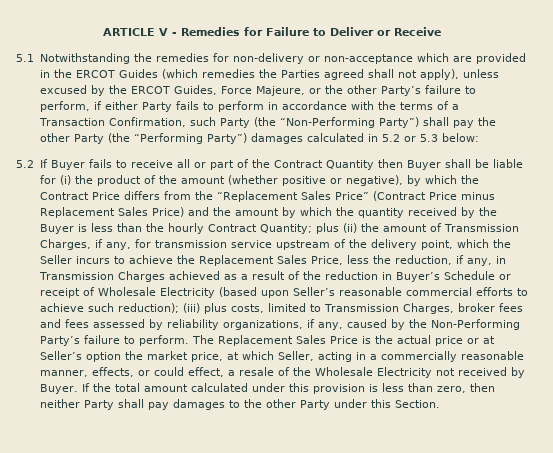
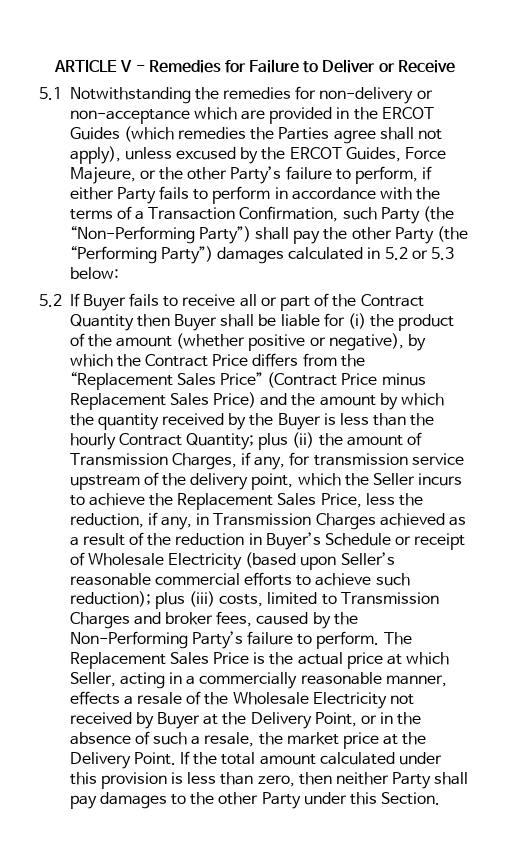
[323,69,364,80] agreed -> [333,130,376,144] agree
[182,303,227,314] (iii) plus -> [154,591,216,609] plus (iii)
[403,303,524,314] [39,319,343,330] Charges, broker fees and fees assessed by reliability organizations, if any, -> [69,611,253,629] Charges and broker fees,
[466,336,495,344] [39,351,223,362] or at Seller’s option the market price, -> (383, 660) none
[91,367,224,377] effects, or could effect, -> [69,691,120,705] effects
[39,384,78,394] Buyer. -> [157,712,422,729] [69,731,427,749] [69,752,176,769] Buyer at the Delivery Point, or in the absence of such a resale, the market price at the Delivery Point.

